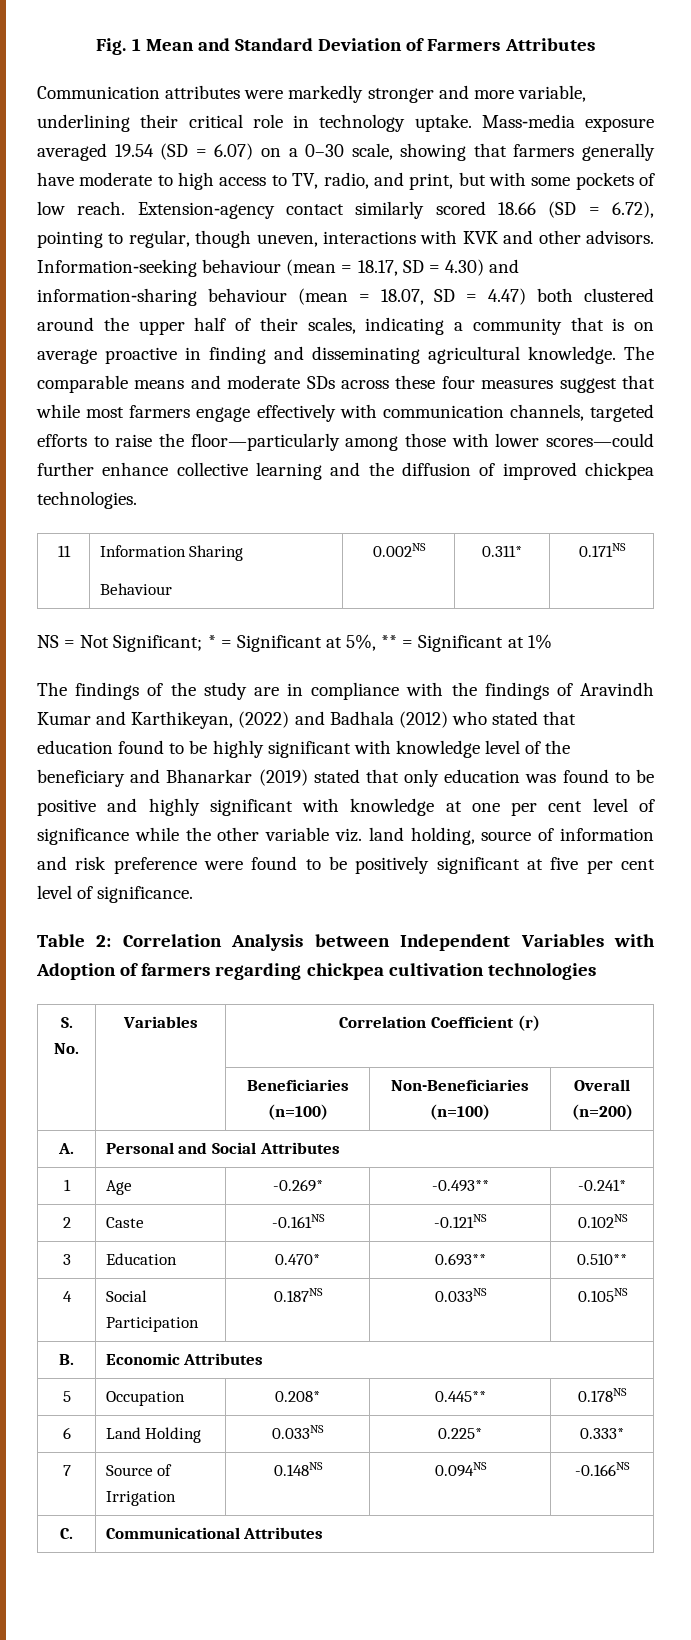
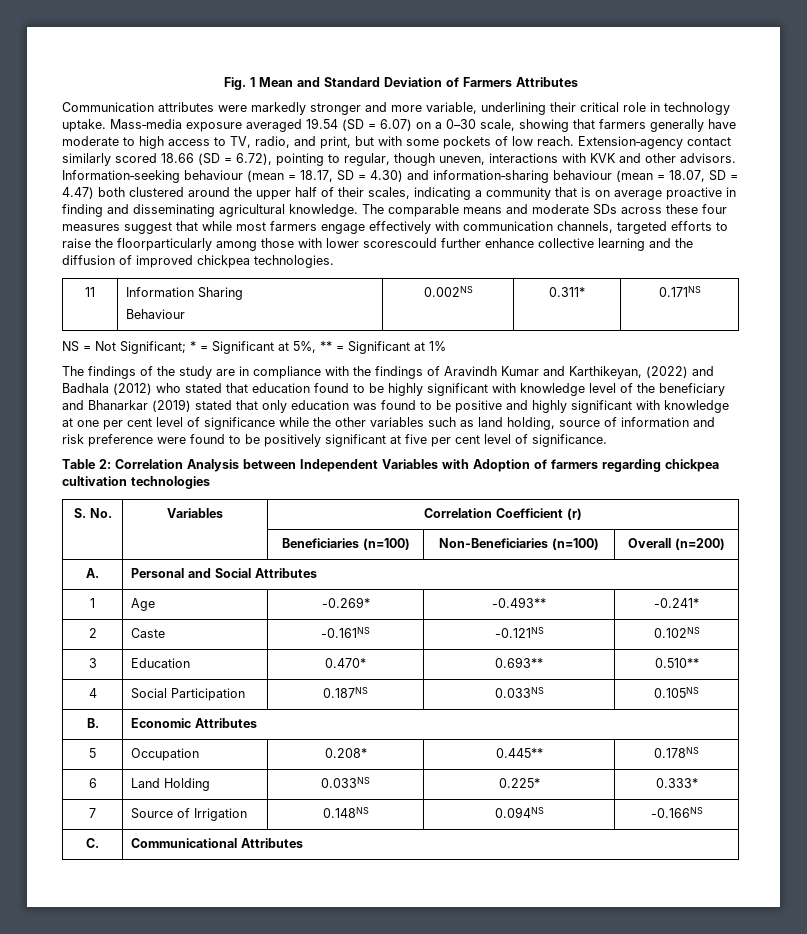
[190,433,340,451] floor—particularly -> [117,238,212,251] floorparticularly
[546,433,655,447] scores—could -> [363,238,437,248] scorescould
[265,827,363,842] variable viz. -> [370,417,474,427] variables such as

